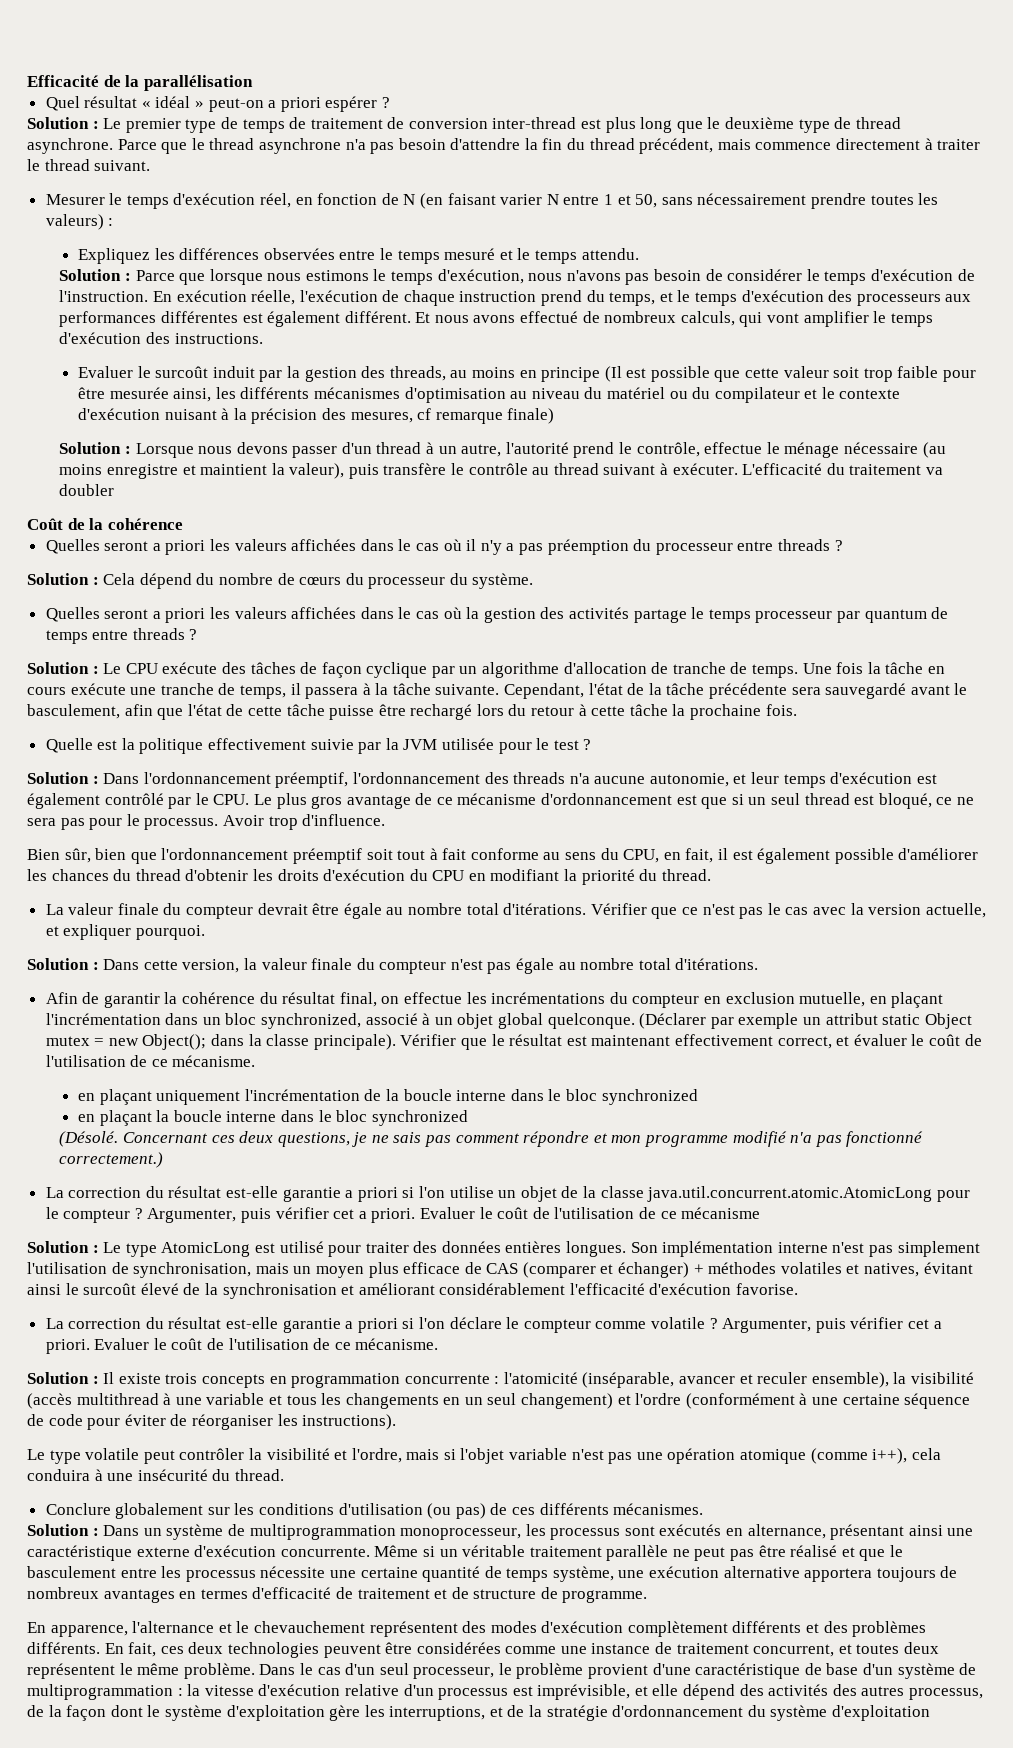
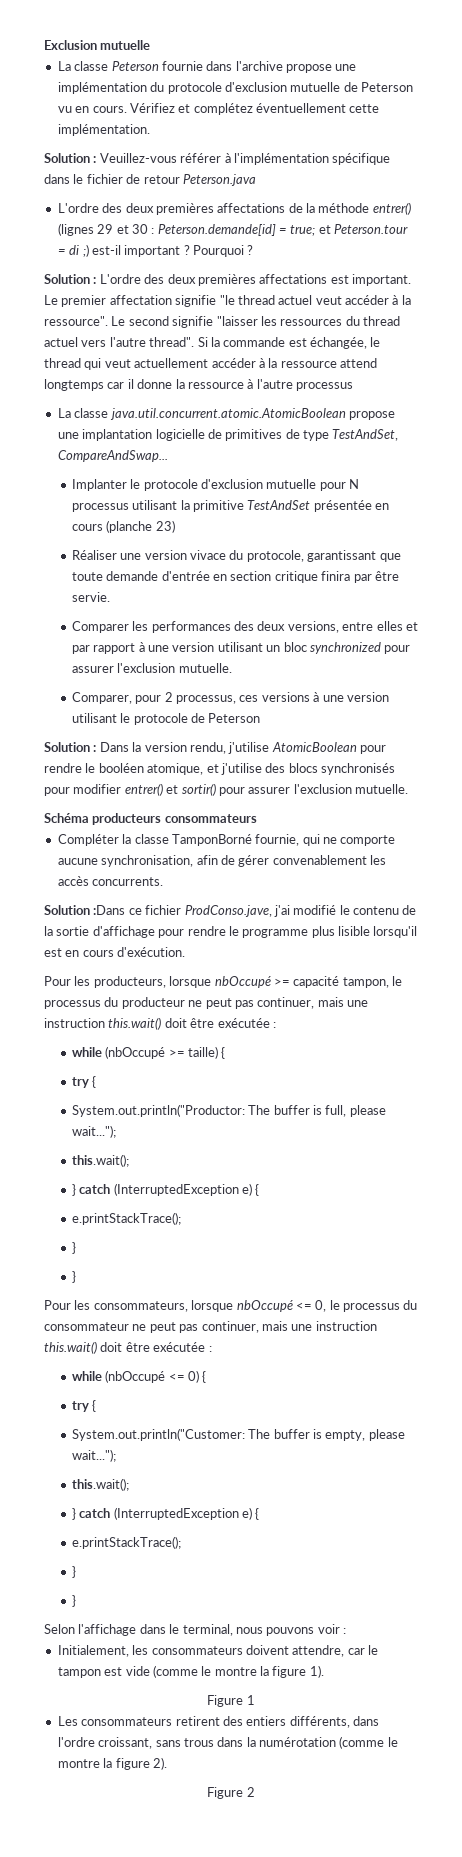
[27,75,253,91] [45,96,391,112] [27,117,901,133] [27,138,981,154] [27,159,151,171] [45,193,939,209] [45,214,114,230] [78,248,639,264] [59,269,975,285] [59,290,972,306] [59,311,933,327] [59,332,263,344] [78,366,977,382] [78,387,901,403] [78,408,555,424] [59,442,946,458] [59,463,943,479] [59,484,115,496] [27,518,183,530] [45,539,843,555] [27,573,534,589] [45,607,949,623] [45,628,198,644] [27,662,945,678] [27,683,968,699] [27,704,797,720] [45,738,592,754] [27,772,937,788] [27,793,974,809] [27,814,386,830] [27,848,979,864] [27,869,711,885] [45,903,986,919] [45,924,205,940] [27,958,759,974] [45,992,944,1008] [45,1013,972,1029] [45,1034,982,1050] [45,1055,256,1067] [78,1089,698,1105] [78,1110,468,1126] [59,1131,924,1147] [59,1152,164,1168] [45,1186,970,1202] [45,1207,761,1223] [27,1241,980,1257] [27,1262,973,1278] [27,1283,799,1299] [45,1317,942,1333] [45,1338,439,1354] [27,1372,975,1388] [27,1393,971,1409] [27,1414,397,1430] [27,1448,941,1464] [27,1469,284,1481] [45,1503,704,1519] [27,1524,974,1540] [27,1545,904,1561] [27,1566,958,1582] [27,1587,648,1603] [27,1621,927,1637] [27,1642,940,1658] [27,1663,977,1679] [27,1684,984,1700] [27,1705,931,1721] Efficacité de la parallélisation // Quel résultat « idéal » peut-on a priori espérer ? // Solution : Le premier type de temps de traitement de conversion inter-thread est plus long que le deuxième type de thread asynchrone. Parce que le thread asynchrone n'a pas besoin d'attendre la fin du thread précédent, mais commence directement à traiter le thread suivant. // Mesurer le temps d'exécution réel, en fonction de N (en faisant varier N entre 1 et 50, sans nécessairement prendre toutes les valeurs) : // Expliquez les différences observées entre le temps mesuré et le temps attendu. // Solution : Parce que lorsque nous estimons le temps d'exécution, nous n'avons pas besoin de considérer le temps d'exécution de l'instruction. En exécution réelle, l'exécution de chaque instruction prend du temps, et le temps d'exécution des processeurs aux performances différentes est également différent. Et nous avons effectué de nombreux calculs, qui vont amplifier le temps d'exécution des instructions. // Evaluer le surcoût induit par la gestion des threads, au moins en principe (Il est possible que cette valeur soit trop faible pour être mesurée ainsi, les différents mécanismes d'optimisation au niveau du matériel ou du compilateur et le contexte d'exécution nuisant à la précision des mesures, cf remarque finale) // Solution : Lorsque nous devons passer d'un thread à un autre, l'autorité prend le contrôle, effectue le ménage nécessaire (au moins enregistre et maintient la valeur), puis transfère le contrôle au thread suivant à exécuter. L'efficacité du traitement va doubler // Coût de la cohérence // Quelles seront a priori les valeurs affichées dans le cas où il n'y a pas préemption du processeur entre threads ? // Solution : Cela dépend du nombre de cœurs du processeur du système. // Quelles seront a priori les valeurs affichées dans le cas où la gestion des activités partage le temps processeur par quantum de temps entre threads ? // Solution : Le CPU exécute des tâches de façon cyclique par un algorithme d'allocation de tranche de temps. Une fois la tâche en cours exécute une tranche de temps, il passera à la tâche suivante. Cependant, l'état de la tâche précédente sera sauvegardé avant le basculement, afin que l'état de cette tâche puisse être rechargé lors du retour à cette tâche la prochaine fois. // Quelle est la politique effectivement suivie par la JVM utilisée pour le test ? // Solution : Dans l'ordonnancement préemptif, l'ordonnancement des threads n'a aucune autonomie, et leur temps d'exécution est également contrôlé par le CPU. Le plus gros avantage de ce mécanisme d'ordonnancement est que si un seul thread est bloqué, ce ne sera pas pour le processus. Avoir trop d'influence. // Bien sûr, bien que l'ordonnancement préemptif soit tout à fait conforme au sens du CPU, en fait, il est également possible d'améliorer les chances du thread d'obtenir les droits d'exécution du CPU en modifiant la priorité du thread. // La valeur finale du compteur devrait être égale au nombre total d'itérations. Vérifier que ce n'est pas le cas avec la version actuelle, et expliquer pourquoi. // Solution : Dans cette version, la valeur finale du compteur n'est pas égale au nombre total d'itérations. // Afin de garantir la cohérence du résultat final, on effectue les incrémentations du compteur en exclusion mutuelle, en plaçant l'incrémentation dans un bloc synchronized, associé à un objet global quelconque. (Déclarer par exemple un attribut static Object mutex = new Object(); dans la classe principale). Vérifier que le résultat est maintenant effectivement correct, et évaluer le coût de l'utilisation de ce mécanisme. // en plaçant uniquement l'incrémentation de la boucle interne dans le bloc synchronized // en plaçant la boucle interne dans le bloc synchronized // (Désolé. Concernant ces deux questions, je ne sais pas comment répondre et mon programme modifié n'a pas fonctionné correctement.) // La correction du résultat est-elle garantie a priori si l'on utilise un objet de la classe java.util.concurrent.atomic.AtomicLong pour le compteur ? Argumenter, puis vérifier cet a priori. Evaluer le coût de l'utilisation de ce mécanisme // Solution : Le type AtomicLong est utilisé pour traiter des données entières longues. Son implémentation interne n'est pas simplement l'utilisation de synchronisation, mais un moyen plus efficace de CAS (comparer et échanger) + méthodes volatiles et natives, évitant ainsi le surcoût élevé de la synchronisation et améliorant considérablement l'efficacité d'exécution favorise. // La correction du résultat est-elle garantie a priori si l'on déclare le compteur comme volatile ? Argumenter, puis vérifier cet a priori. Evaluer le coût de l'utilisation de ce mécanisme. // Solution : Il existe trois concepts en programmation concurrente : l'atomicité (inséparable, avancer et reculer ensemble), la visibilité (accès multithread à une variable et tous les changements en un seul changement) et l'ordre (conformément à une certaine séquence de code pour éviter de réorganiser les instructions). // Le type volatile peut contrôler la visibilité et l'ordre, mais si l'objet variable n'est pas une opération atomique (comme i++), cela conduira à une insécurité du thread. // Conclure globalement sur les conditions d'utilisation (ou pas) de ces différents mécanismes. // Solution : Dans un système de multiprogrammation monoprocesseur, les processus sont exécutés en alternance, présentant ainsi une caractéristique externe d'exécution concurrente. Même si un véritable traitement parallèle ne peut pas être réalisé et que le basculement entre les processus nécessite une certaine quantité de temps système, une exécution alternative apportera toujours de nombreux avantages en termes d'efficacité de traitement et de structure de programme. // En apparence, l'alternance et le chevauchement représentent des modes d'exécution complètement différents et des problèmes différents. En fait, ces deux technologies peuvent être considérées comme une instance de traitement concurrent, et toutes deux représentent le même problème. Dans le cas d'un seul processeur, le problème provient d'une caractéristique de base d'un système de multiprogrammation : la vitesse d'exécution relative d'un processus est imprévisible, et elle dépend des activités des autres processus, de la façon dont le système d'exploitation gère les interruptions, et de la stratégie d'ordonnancement du système d'exploitation -> [44,40,151,50] [57,61,357,73] [57,82,413,94] [57,103,380,115] [57,124,150,136] [44,153,391,165] [44,174,256,186] [57,202,411,215] [57,223,409,236] [57,244,254,257] [44,274,411,286] [44,295,411,307] [44,316,400,328] [44,337,381,349] [44,358,377,370] [44,379,353,391] [57,408,395,420] [57,429,399,441] [57,450,168,462] [71,479,360,491] [71,500,390,512] [71,520,175,533] [71,550,401,562] [71,571,399,583] [71,592,110,602] [71,621,418,633] [71,642,411,654] [71,663,232,673] [71,692,389,704] [71,713,261,725] [44,742,386,754] [44,763,395,775] [44,783,408,796] [44,813,257,825] [57,834,396,846] [57,855,386,867] [57,876,164,886] [44,905,417,917] [44,926,418,938] [44,947,186,957] [44,976,402,988] [44,997,368,1009] [44,1017,276,1030] [71,1046,226,1059] [71,1076,97,1088] [71,1104,386,1117] [71,1125,116,1138] [71,1154,129,1167] [71,1183,260,1196] [71,1212,181,1225] [71,1242,76,1254] [71,1271,76,1283] [44,1300,418,1312] [44,1321,377,1333] [44,1341,212,1354] [71,1370,207,1383] [71,1400,97,1412] [71,1428,405,1441] [71,1449,116,1462] [71,1478,129,1491] [71,1507,260,1520] [71,1536,181,1549] [71,1566,76,1578] [71,1595,76,1607] [44,1624,346,1636] [57,1645,378,1657] [57,1665,324,1678] [207,1695,255,1707] [57,1716,379,1728] [57,1736,398,1749] [57,1757,167,1770] [207,1787,255,1799] Exclusion mutuelle // La classe Peterson fournie dans l'archive propose une implémentation du protocole d'exclusion mutuelle de Peterson vu en cours. Vérifiez et complétez éventuellement cette implémentation. // Solution : Veuillez-vous référer à l'implémentation spécifique dans le fichier de retour Peterson.java // L'ordre des deux premières affectations de la méthode entrer() (lignes 29 et 30 : Peterson.demande[id] = true; et Peterson.tour = di ;) est-il important ? Pourquoi ? // Solution : L'ordre des deux premières affectations est important. Le premier affectation signifie "le thread actuel veut accéder à la ressource". Le second signifie "laisser les ressources du thread actuel vers l'autre thread". Si la commande est échangée, le thread qui veut actuellement accéder à la ressource attend longtemps car il donne la ressource à l'autre processus // La classe java.util.concurrent.atomic.AtomicBoolean propose une implantation logicielle de primitives de type TestAndSet, CompareAndSwap... // Implanter le protocole d'exclusion mutuelle pour N processus utilisant la primitive TestAndSet présentée en cours (planche 23) // Réaliser une version vivace du protocole, garantissant que toute demande d'entrée en section critique finira par être servie. // Comparer les performances des deux versions, entre elles et par rapport à une version utilisant un bloc synchronized pour assurer l'exclusion mutuelle. // Comparer, pour 2 processus, ces versions à une version utilisant le protocole de Peterson // Solution : Dans la version rendu, j'utilise AtomicBoolean pour rendre le booléen atomique, et j'utilise des blocs synchronisés pour modifier entrer() et sortir() pour assurer l'exclusion mutuelle. // Schéma producteurs consommateurs // Compléter la classe TamponBorné fournie, qui ne comporte aucune synchronisation, afin de gérer convenablement les accès concurrents. // Solution :Dans ce fichier ProdConso.jave, j'ai modifié le contenu de la sortie d'affichage pour rendre le programme plus lisible lorsqu'il est en cours d'exécution. // Pour les producteurs, lorsque nbOccupé >= capacité tampon, le processus du producteur ne peut pas continuer, mais une instruction this.wait() doit être exécutée : // while (nbOccupé >= taille) { // try { // System.out.println("Productor: The buffer is full, please wait..."); // this.wait(); // } catch (InterruptedException e) { // e.printStackTrace(); // } // } // Pour les consommateurs, lorsque nbOccupé <= 0, le processus du consommateur ne peut pas continuer, mais une instruction this.wait() doit être exécutée : // while (nbOccupé <= 0) { // try { // System.out.println("Customer: The buffer is empty, please wait..."); // this.wait(); // } catch (InterruptedException e) { // e.printStackTrace(); // } // } // Selon l'affichage dans le terminal, nous pouvons voir : // Initialement, les consommateurs doivent attendre, car le tampon est vide (comme le montre la figure 1). // Figure 1 // Les consommateurs retirent des entiers différents, dans l'ordre croissant, sans trous dans la numérotation (comme le montre la figure 2). // Figure 2

